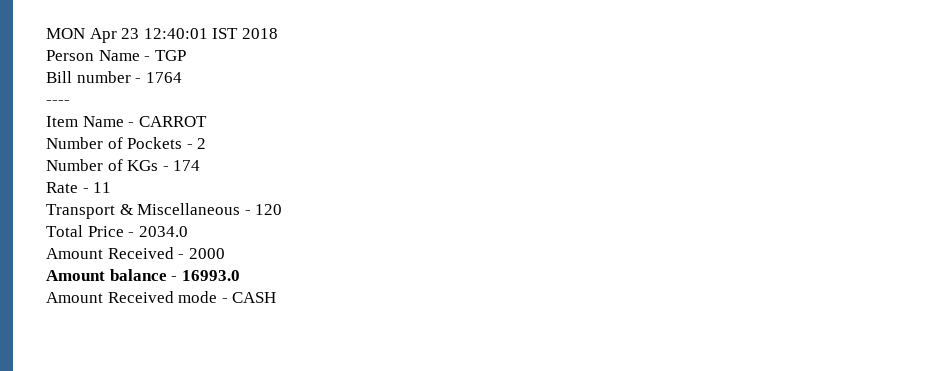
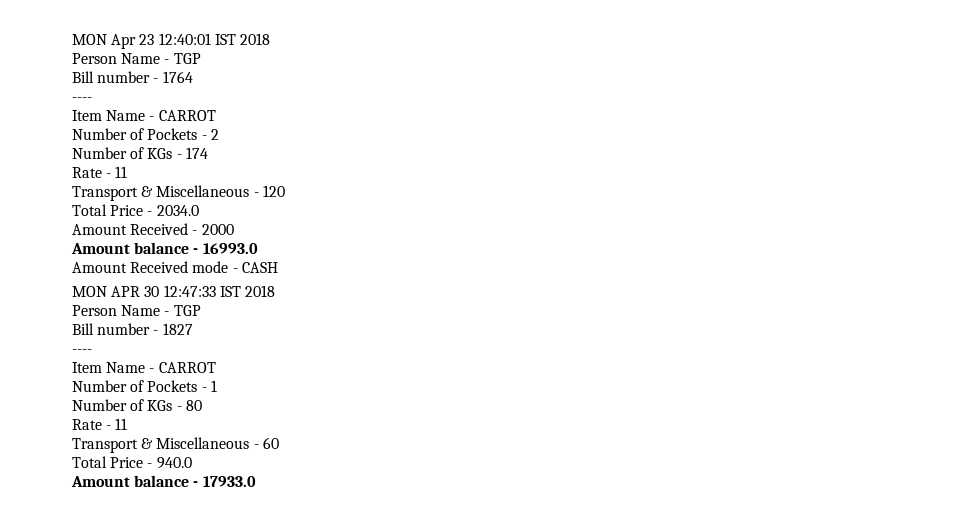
(277, 297) none -> [72,285,275,297] [72,305,201,316] [72,323,193,335] [72,349,92,354] [72,362,216,373] [72,380,217,392] [72,399,202,411] [72,418,128,430] [72,437,279,453] [72,456,192,469] [71,475,256,487] // MON APR 30 12:47:33 IST 2018 // Person Name - TGP // Bill number - 1827 // ---- // Item Name - CARROT // Number of Pockets - 1 // Number of KGs - 80 // Rate - 11 // Transport & Miscellaneous - 60 // Total Price - 940.0 // Amount balance - 17933.0

